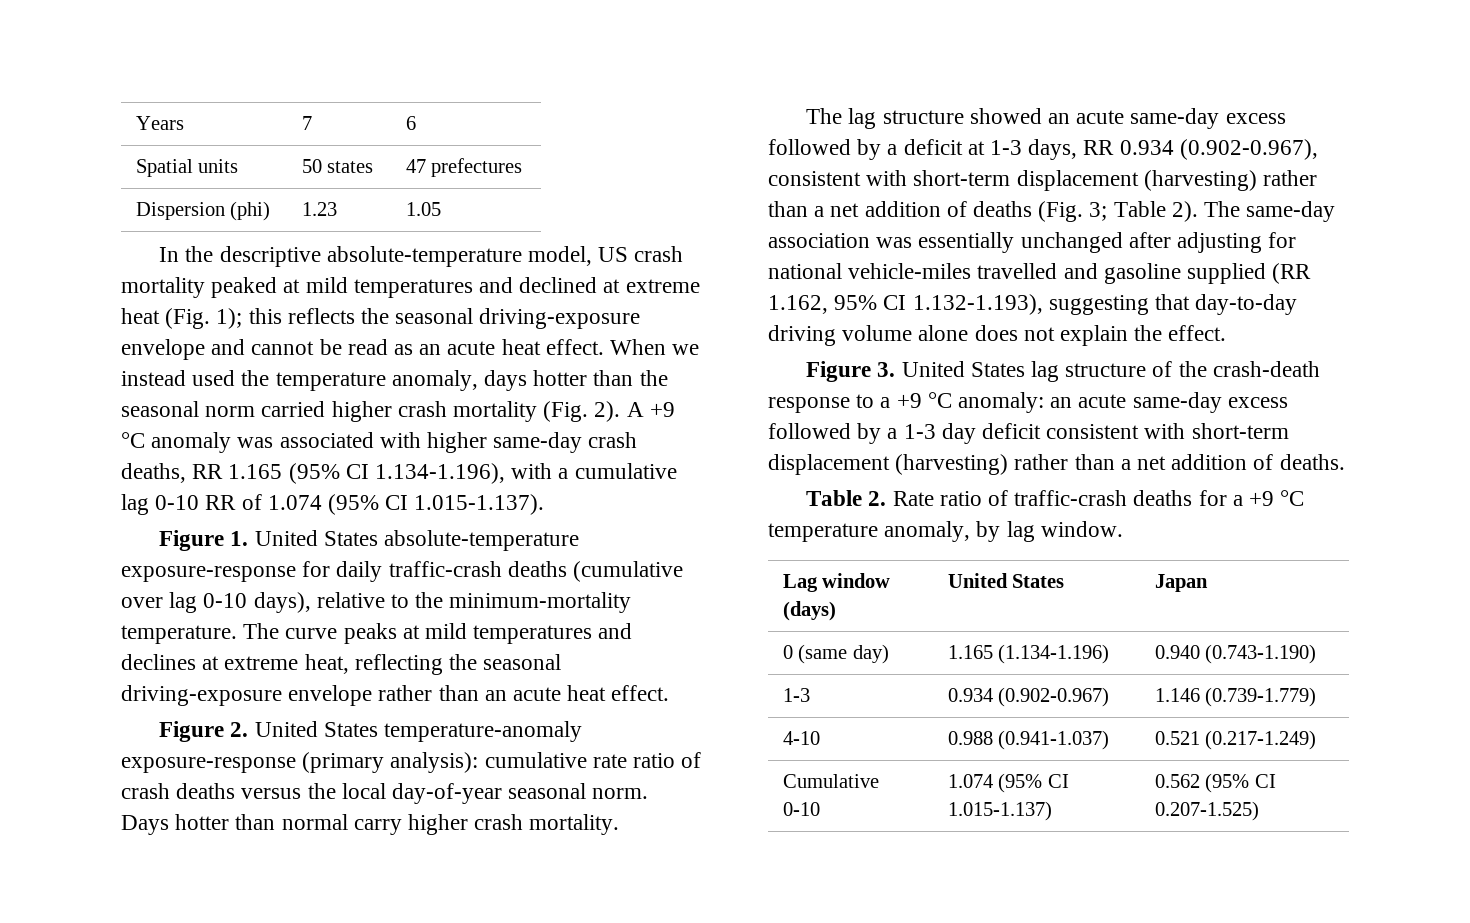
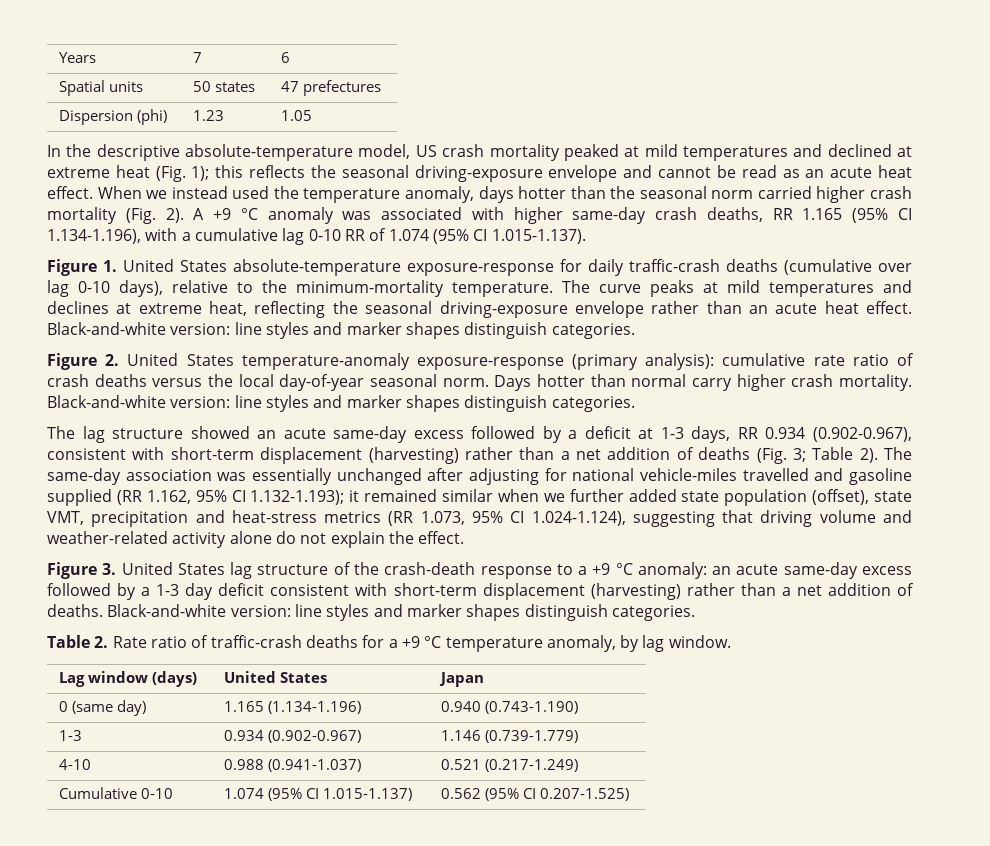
(670, 693) none -> [47,322,635,339] Black-and-white version: line styles and marker shapes distinguish categories.
(620, 824) none -> [47,395,635,412] Black-and-white version: line styles and marker shapes distinguish categories.
[912,294,1043,315] 1.132-1.193), -> [250,489,912,506] [47,510,626,527] 1.132-1.193); it remained similar when we further added state population (offset), state VMT, precipitation and heat-stress metrics (RR 1.073, 95% CI 1.024-1.124),
[1195,294,1298,315] day-to-day -> (754, 516) none
[918,325,1018,341] alone does -> [883,510,912,523] [47,531,296,548] and weather-related activity alone do
(1345, 462) none -> [107,604,695,621] Black-and-white version: line styles and marker shapes distinguish categories.

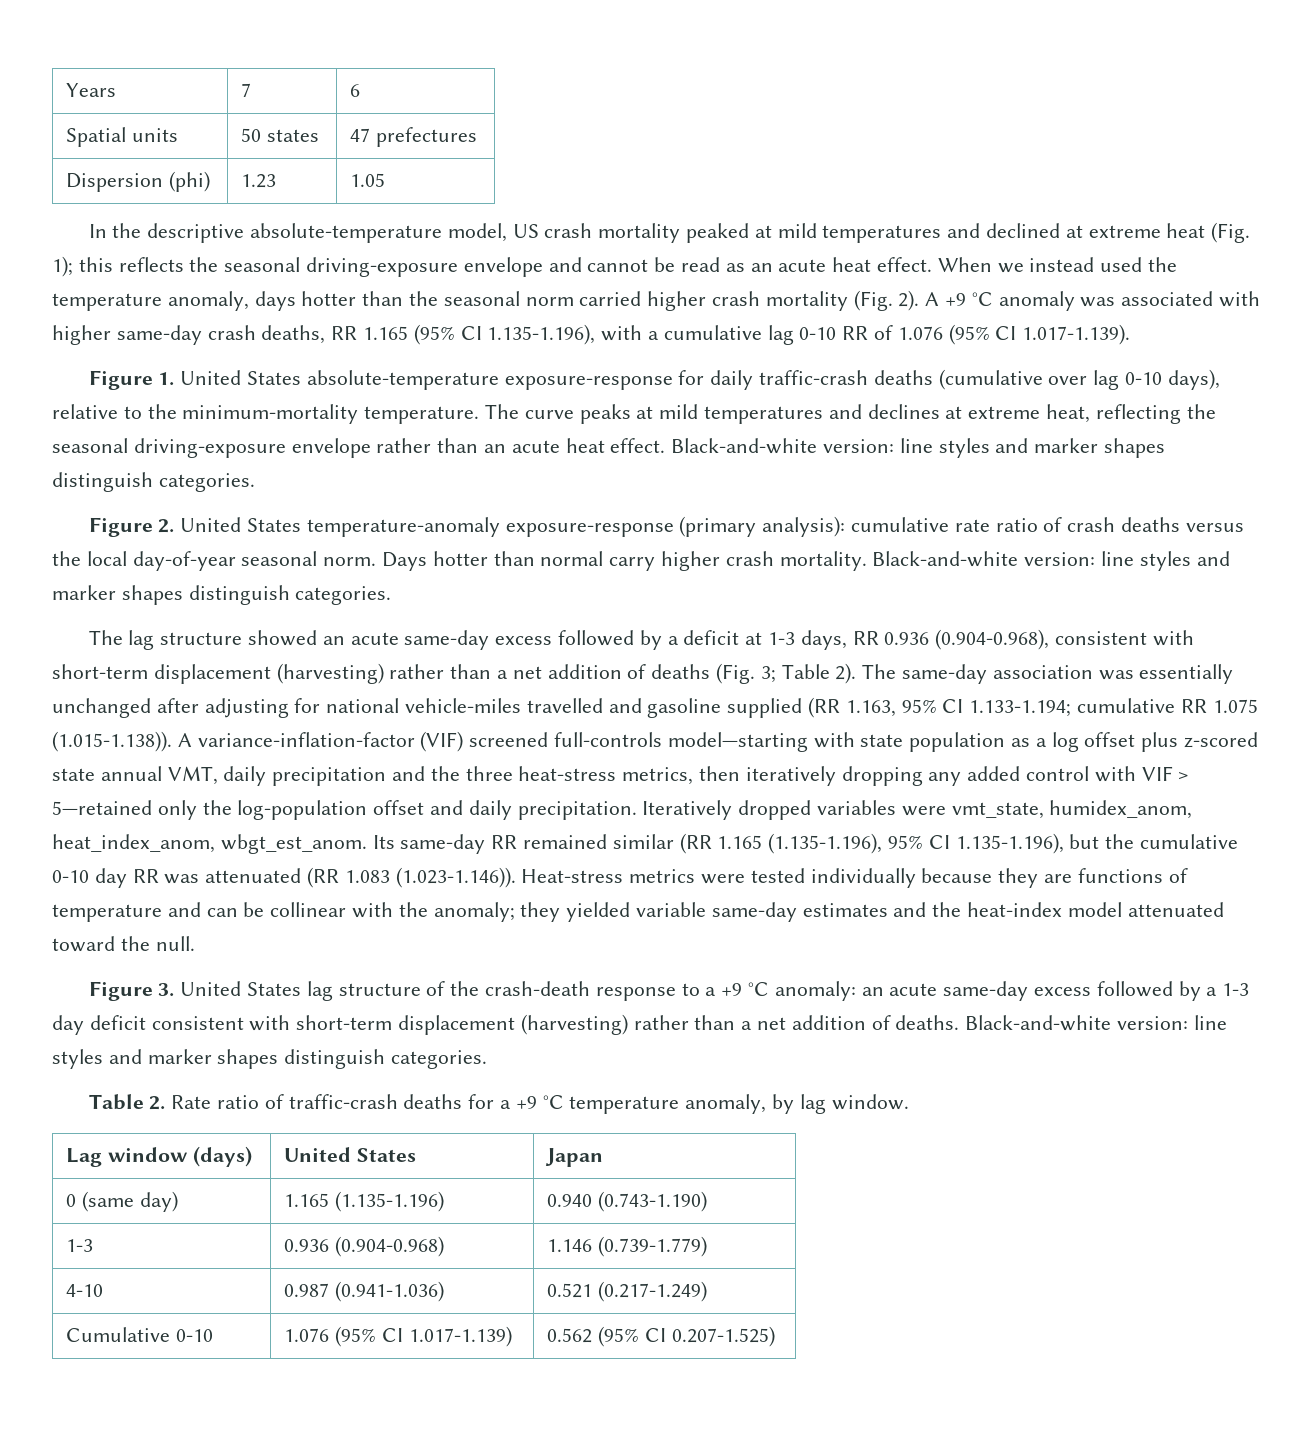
[47,229,141,244] 1.134-1.196), -> [487,324,596,345] 1.135-1.196),
[388,229,586,244] 1.074 (95% CI 1.015-1.137). -> [897,324,1131,345] 1.076 (95% CI 1.017-1.139).
[765,427,912,442] 0.934 (0.902-0.967), -> [884,629,1050,650] 0.936 (0.904-0.968),
[146,489,912,506] [47,510,912,527] [47,531,465,548] 1.162, 95% CI 1.132-1.193); it remained similar when we further added state population (offset), state VMT, precipitation and heat-stress metrics (RR 1.073, 95% CI 1.024-1.124), suggesting that driving volume and weather-related activity alone do not explain the effect. -> [845,698,1258,717] [52,731,1259,752] [52,766,1189,786] [52,800,1193,820] [52,833,1239,854] [52,867,1188,888] [52,902,1224,922] [52,936,195,952] 1.163, 95% CI 1.133-1.194; cumulative RR 1.075 (1.015-1.138)). A variance-inflation-factor (VIF) screened full-controls model—starting with state population as a log offset plus z-scored state annual VMT, daily precipitation and the three heat-stress metrics, then iteratively dropping any added control with VIF > 5—retained only the log-population offset and daily precipitation. Iteratively dropped variables were vmt_state, humidex_anom, heat_index_anom, wbgt_est_anom. Its same-day RR remained similar (RR 1.165 (1.135-1.196), 95% CI 1.135-1.196), but the cumulative 0-10 day RR was attenuated (RR 1.083 (1.023-1.146)). Heat-stress metrics were tested individually because they are functions of temperature and can be collinear with the anomaly; they yielded variable same-day estimates and the heat-index model attenuated toward the null.
[268,701,362,714] (1.134-1.196) -> [335,1191,445,1212] (1.135-1.196)
[224,730,362,743] 0.934 (0.902-0.967) -> [284,1236,445,1257] 0.936 (0.904-0.968)
[224,759,362,772] 0.988 (0.941-1.037) -> [284,1281,445,1302] 0.987 (0.941-1.036)
[224,788,413,801] 1.074 (95% CI 1.015-1.137) -> [284,1326,512,1347] 1.076 (95% CI 1.017-1.139)

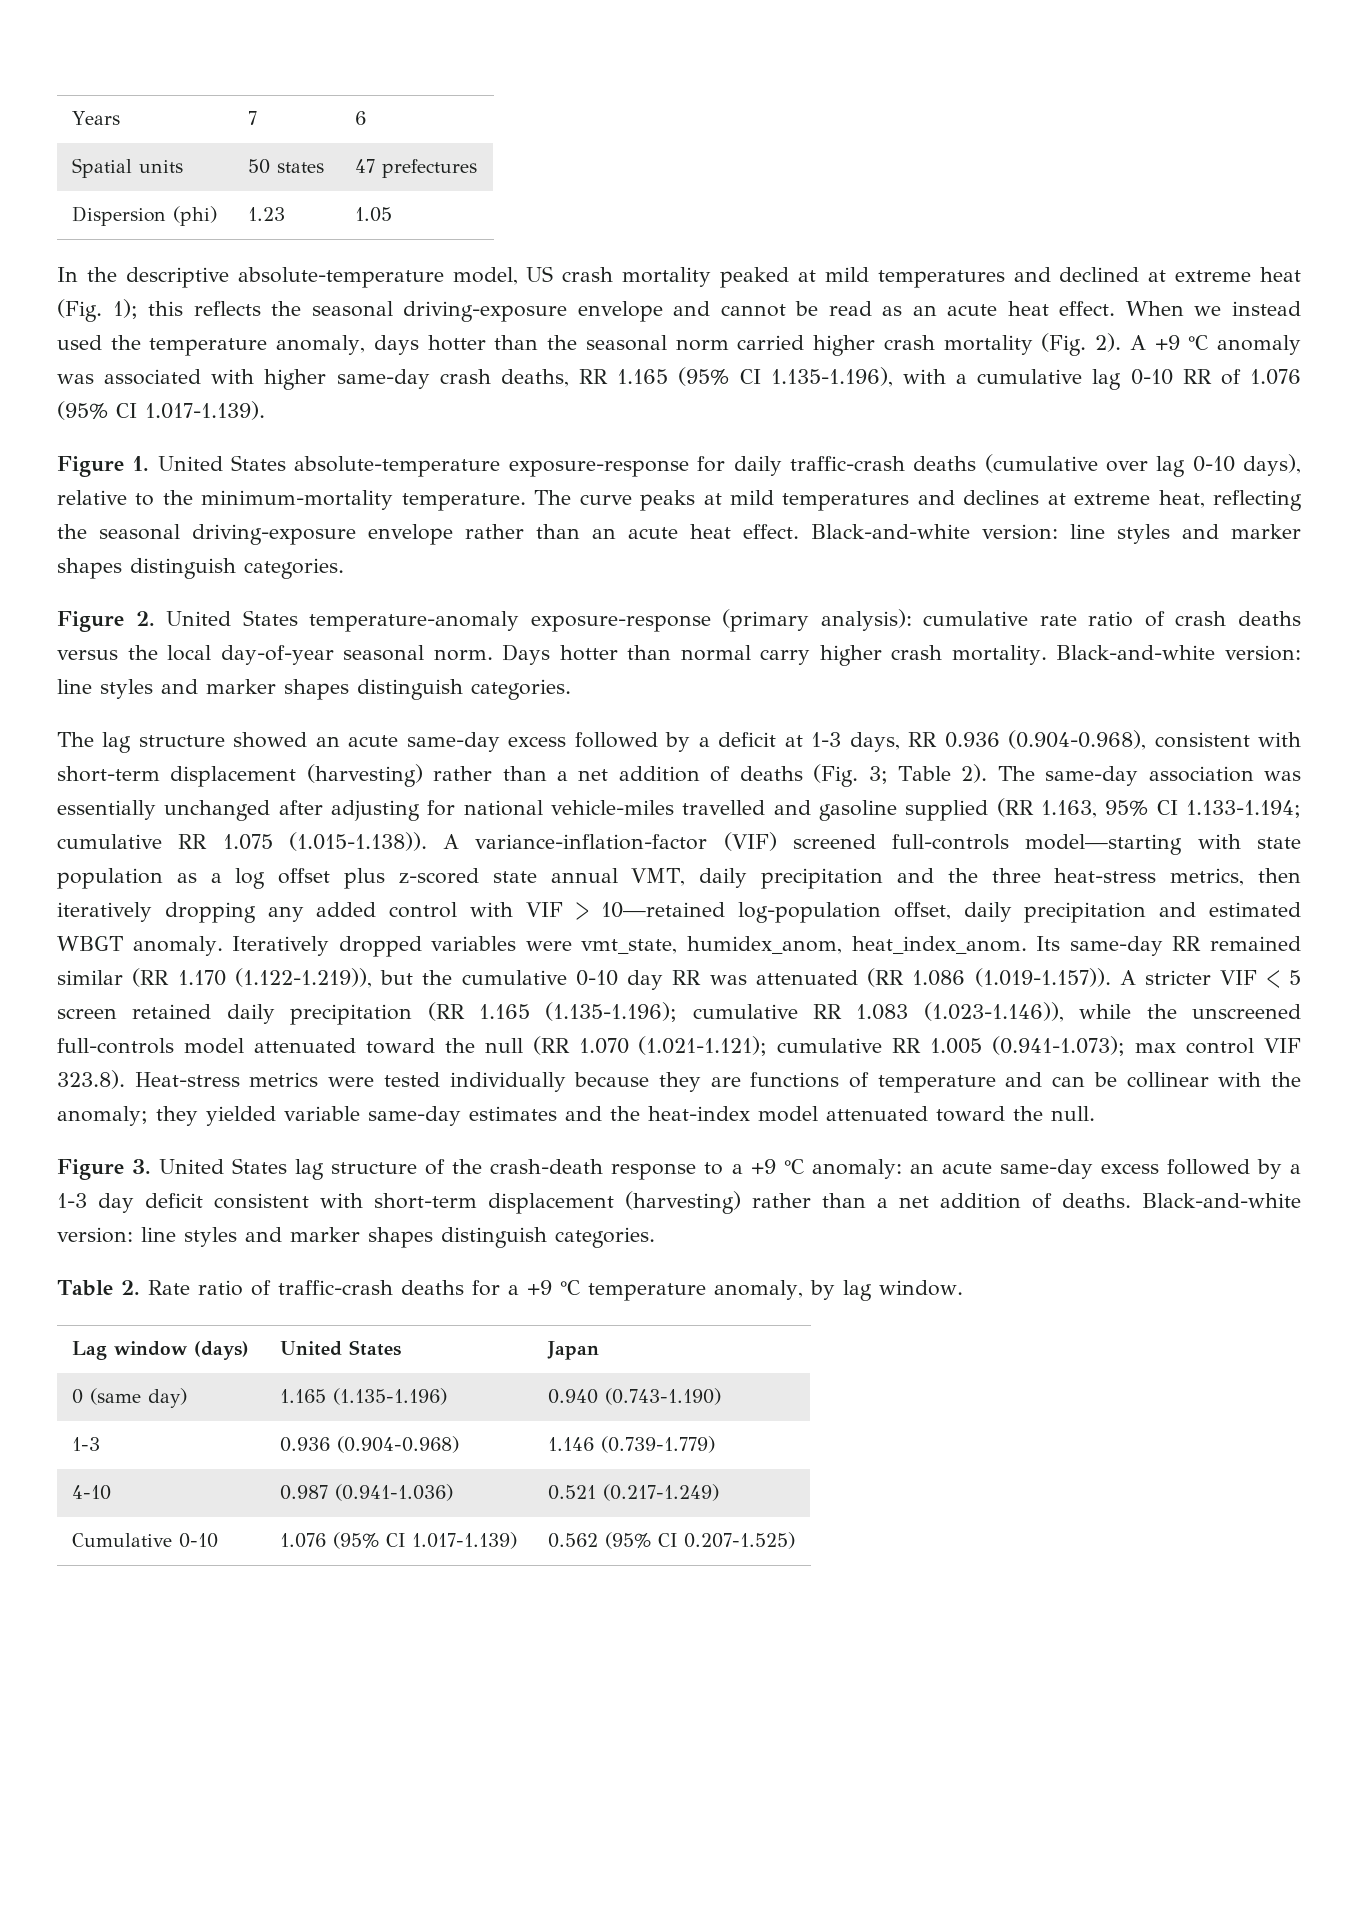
[52,800,637,820] 5—retained only the log-population offset and daily precipitation. -> [601,902,1301,923] [57,936,223,956] 10—retained log-population offset, daily precipitation and estimated WBGT anomaly.
[52,834,367,854] heat_index_anom, wbgt_est_anom. -> [851,936,1027,954] heat_index_anom.
[717,833,1064,854] 1.165 (1.135-1.196), 95% CI 1.135-1.196), -> [177,968,372,988] 1.170 (1.122-1.219)),
[344,867,516,888] 1.083 (1.023-1.146)). -> [912,968,1302,988] [57,1002,1301,1025] [57,1036,1301,1056] [57,1070,125,1089] 1.086 (1.019-1.157)). A stricter VIF < 5 screen retained daily precipitation (RR 1.165 (1.135-1.196); cumulative RR 1.083 (1.023-1.146)), while the unscreened full-controls model attenuated toward the null (RR 1.070 (1.021-1.121); cumulative RR 1.005 (0.941-1.073); max control VIF 323.8).

